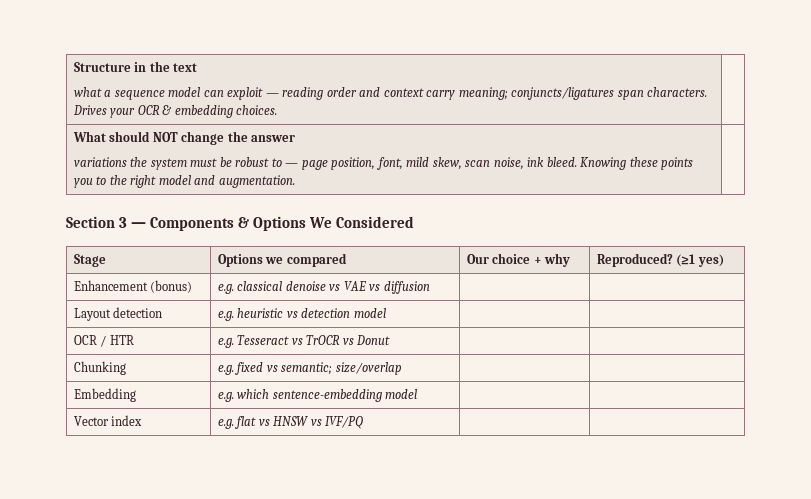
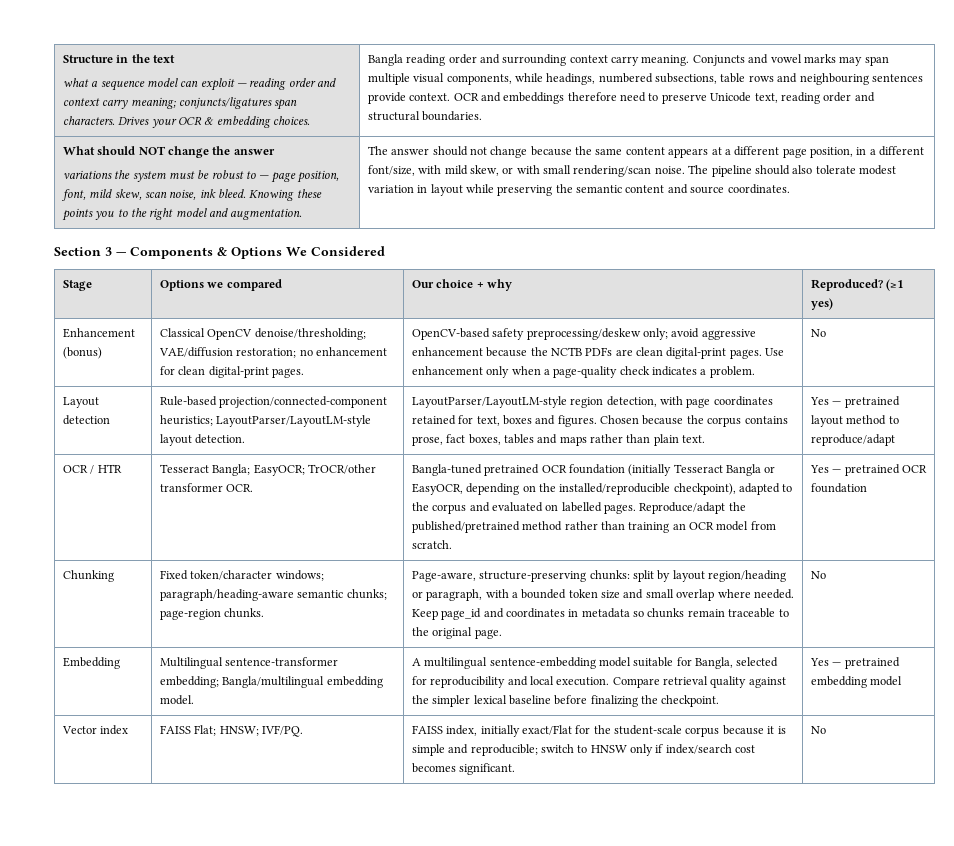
(278, 110) none -> [367,54,889,66] [367,73,923,85] [367,92,875,104] [367,111,483,121] Bangla reading order and surrounding context carry meaning. Conjuncts and vowel marks may span multiple visual components, while headings, numbered subsections, table rows and neighbouring sentences provide context. OCR and embeddings therefore need to preserve Unicode text, reading order and structural boundaries.
(295, 181) none -> [367,146,925,158] [367,165,897,177] [367,184,790,196] The answer should not change because the same content appears at a different page position, in a different font/size, with mild skew, or with small rendering/scan noise. The pipeline should also tolerate modest variation in layout while preserving the semantic content and source coordinates.
[217,281,430,294] [73,307,163,321] [217,308,386,321] [73,335,134,347] [217,335,391,348] [73,361,126,375] [217,362,402,375] [73,388,136,402] [217,389,418,402] [73,415,143,426] [217,416,364,429] e.g. classical denoise vs VAE vs diffusion | | // Layout detection | e.g. heuristic vs detection model | | // OCR / HTR | e.g. Tesseract vs TrOCR vs Donut | | // Chunking | e.g. fixed vs semantic; size/overlap | | // Embedding | e.g. which sentence-embedding model | | // Vector index | e.g. flat vs HNSW vs IVF/PQ | | -> [159,328,366,340] [158,347,387,358] [159,366,304,378] [411,328,756,340] [411,347,785,359] [411,366,755,378] [810,329,826,337] [62,397,99,408] [62,415,110,425] [159,396,388,408] [159,415,372,427] [159,434,246,446] [411,396,773,408] [411,415,788,427] [411,434,706,446] [809,396,900,408] [810,415,899,427] [810,434,895,446] [62,464,122,474] [159,464,376,476] [159,483,254,492] [411,464,776,476] [411,483,793,495] [411,502,746,514] [411,521,776,533] [411,540,452,549] [809,464,927,476] [810,483,867,493] [62,570,114,582] [159,570,324,581] [159,589,387,601] [159,608,265,620] [411,570,787,582] [411,589,794,601] [411,608,789,620] [411,627,502,639] [810,571,826,579] [62,657,120,669] [159,657,339,669] [159,676,383,688] [159,695,194,705] [411,657,779,669] [411,676,786,688] [411,695,720,707] [809,657,900,669] [810,676,903,688] [61,725,129,735] [159,725,303,737] [411,725,786,737] [411,744,756,756] [411,763,516,775] [810,726,826,734] Classical OpenCV denoise/thresholding; VAE/diffusion restoration; no enhancement for clean digital-print pages. | OpenCV-based safety preprocessing/deskew only; avoid aggressive enhancement because the NCTB PDFs are clean digital-print pages. Use enhancement only when a page-quality check indicates a problem. | No // Layout detection | Rule-based projection/connected-component heuristics; LayoutParser/LayoutLM-style layout detection. | LayoutParser/LayoutLM-style region detection, with page coordinates retained for text, boxes and figures. Chosen because the corpus contains prose, fact boxes, tables and maps rather than plain text. | Yes — pretrained layout method to reproduce/adapt // OCR / HTR | Tesseract Bangla; EasyOCR; TrOCR/other transformer OCR. | Bangla-tuned pretrained OCR foundation (initially Tesseract Bangla or EasyOCR, depending on the installed/reproducible checkpoint), adapted to the corpus and evaluated on labelled pages. Reproduce/adapt the published/pretrained method rather than training an OCR model from scratch. | Yes — pretrained OCR foundation // Chunking | Fixed token/character windows; paragraph/heading-aware semantic chunks; page-region chunks. | Page-aware, structure-preserving chunks: split by layout region/heading or paragraph, with a bounded token size and small overlap where needed. Keep page_id and coordinates in metadata so chunks remain traceable to the original page. | No // Embedding | Multilingual sentence-transformer embedding; Bangla/multilingual embedding model. | A multilingual sentence-embedding model suitable for Bangla, selected for reproducibility and local execution. Compare retrieval quality against the simpler lexical baseline before finalizing the checkpoint. | Yes — pretrained embedding model // Vector index | FAISS Flat; HNSW; IVF/PQ. | FAISS index, initially exact/Flat for the student-scale corpus because it is simple and reproducible; switch to HNSW only if index/search cost becomes significant. | No

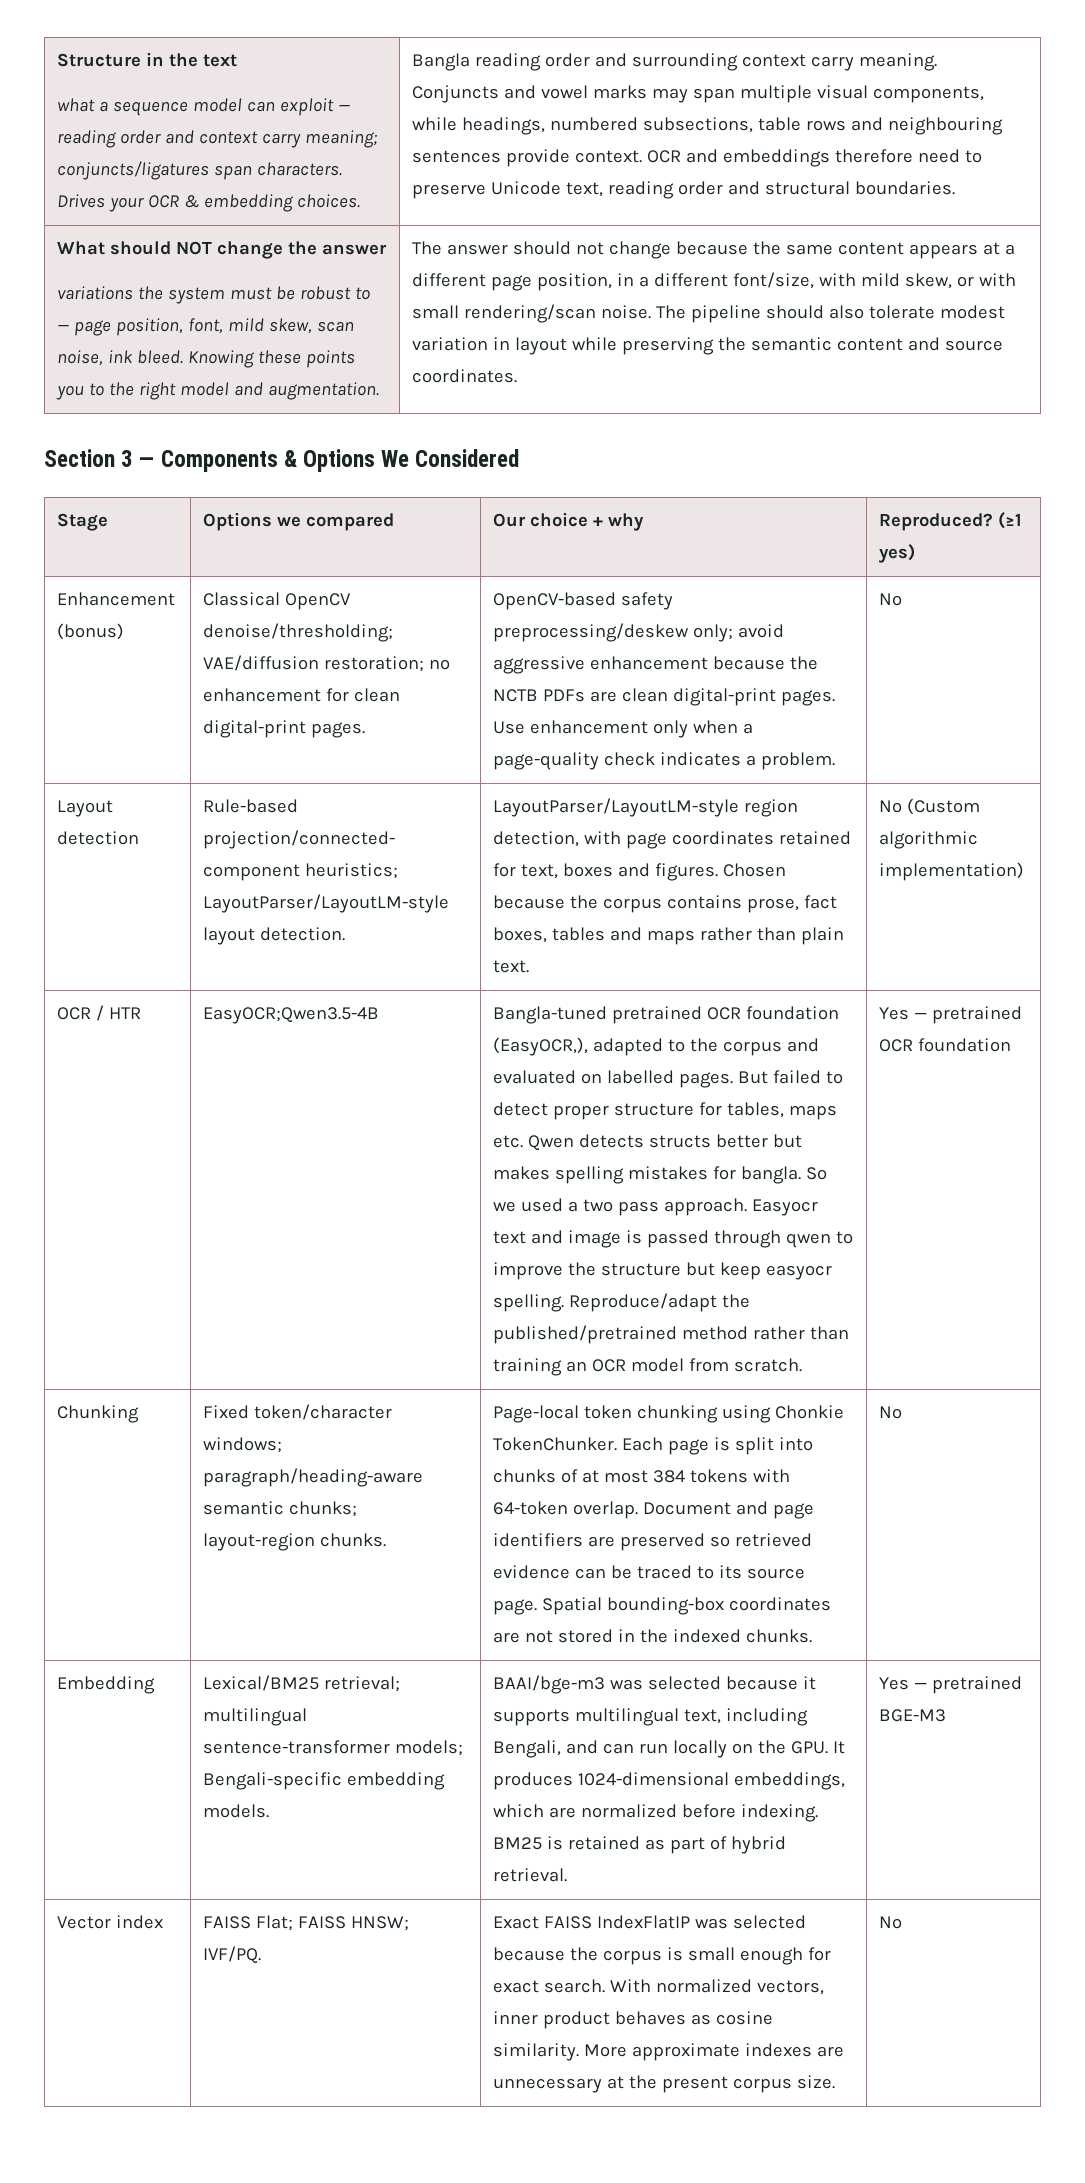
[809,396,900,408] [810,415,899,427] [810,434,895,446] [62,464,122,474] [159,464,376,476] [159,483,254,492] [411,464,776,476] [411,483,736,495] Yes — pretrained layout method to reproduce/adapt // OCR / HTR | Tesseract Bangla; EasyOCR; TrOCR/other transformer OCR. | Bangla-tuned pretrained OCR foundation (initially Tesseract Bangla or EasyOCR, depending on the installed/reproducible checkpoint), -> [879,798,981,815] [879,831,979,849] [879,862,1025,881] [57,1005,142,1021] [203,1007,380,1024] [493,1006,840,1024] [493,1037,589,1056] No (Custom algorithmic implementation) // OCR / HTR | EasyOCR;Qwen3.5-4B | Bangla-tuned pretrained OCR foundation (EasyOCR,),
(637, 509) none -> [738,1070,844,1084] [493,1102,838,1120] [493,1134,803,1151] [493,1166,828,1184] [493,1198,819,1216] [493,1230,854,1248] [493,1262,833,1280] [493,1294,565,1312] But failed to detect proper structure for tables, maps etc. Qwen detects structs better but makes spelling mistakes for bangla. So we used a two pass approach. Easyocr text and image is passed through qwen to improve the structure but keep easyocr spelling.
[159,608,265,620] [411,570,787,582] [411,589,794,601] [411,608,789,620] [411,627,502,639] [810,571,826,579] [62,657,120,669] [159,657,339,669] [159,676,383,688] [159,695,194,705] [411,657,779,669] [411,676,786,688] [411,695,720,707] [809,657,900,669] [810,676,903,688] page-region chunks. | Page-aware, structure-preserving chunks: split by layout region/heading or paragraph, with a bounded token size and small overlap where needed. Keep page_id and coordinates in metadata so chunks remain traceable to the original page. | No // Embedding | Multilingual sentence-transformer embedding; Bangla/multilingual embedding model. | A multilingual sentence-embedding model suitable for Bangla, selected for reproducibility and local execution. Compare retrieval quality against the simpler lexical baseline before finalizing the checkpoint. | Yes — pretrained embedding model -> [203,1533,387,1551] [493,1405,845,1423] [493,1437,814,1455] [493,1469,791,1483] [493,1501,815,1519] [493,1533,813,1551] [493,1565,806,1579] [493,1597,832,1615] [493,1629,813,1643] [879,1406,903,1419] [57,1676,156,1694] [203,1675,401,1692] [203,1708,308,1726] [203,1740,464,1756] [203,1772,446,1790] [203,1804,270,1818] [493,1675,817,1694] [493,1708,809,1726] [493,1740,846,1758] [493,1772,846,1790] [493,1804,819,1822] [493,1836,787,1854] [493,1868,568,1882] [879,1676,1023,1694] [879,1709,947,1722] layout-region chunks. | Page-local token chunking using Chonkie TokenChunker. Each page is split into chunks of at most 384 tokens with 64-token overlap. Document and page identifiers are preserved so retrieved evidence can be traced to its source page. Spatial bounding-box coordinates are not stored in the indexed chunks. | No // Embedding | Lexical/BM25 retrieval; multilingual sentence-transformer models; Bengali-specific embedding models. | BAAI/bge-m3 was selected because it supports multilingual text, including Bengali, and can run locally on the GPU. It produces 1024-dimensional embeddings, which are normalized before indexing. BM25 is retained as part of hybrid retrieval. | Yes — pretrained BGE-M3
(217, 730) none -> [298,1916,347,1929] FAISS
[411,725,786,737] [411,744,756,756] [411,763,516,775] FAISS index, initially exact/Flat for the student-scale corpus because it is simple and reproducible; switch to HNSW only if index/search cost becomes significant. -> [493,1915,807,1929] [493,1947,832,1965] [493,1979,825,1995] [493,2011,774,2029] [493,2043,845,2061] [493,2075,836,2093] Exact FAISS IndexFlatIP was selected because the corpus is small enough for exact search. With normalized vectors, inner product behaves as cosine similarity. More approximate indexes are unnecessary at the present corpus size.

